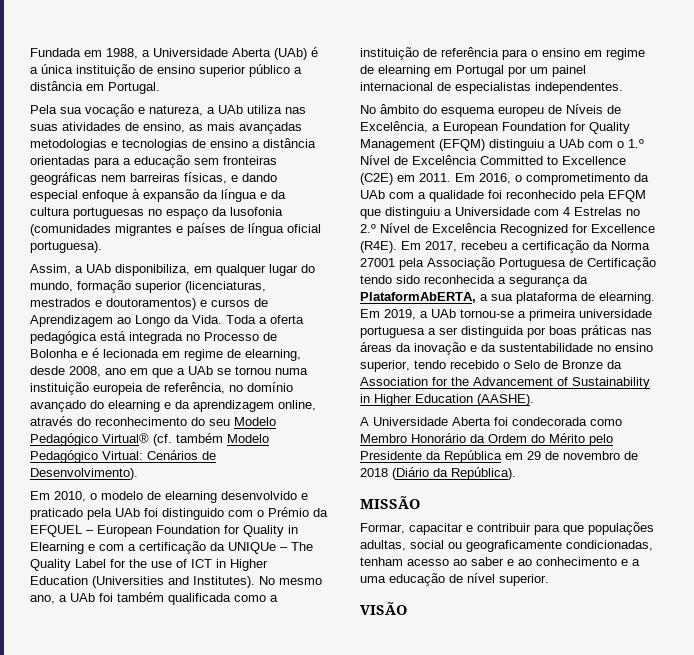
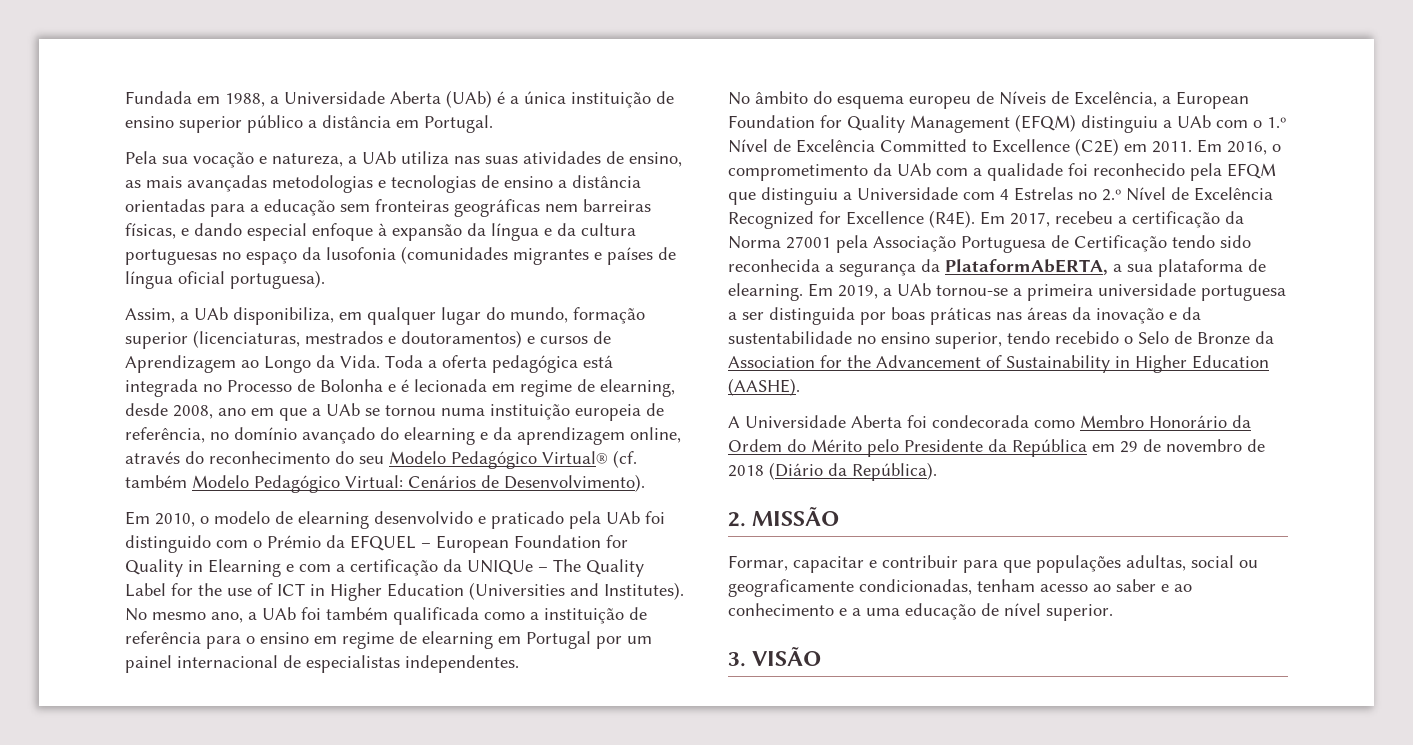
(516, 473) none -> [728,512,746,527] 2.
(549, 580) none -> [728,652,746,667] 3.

